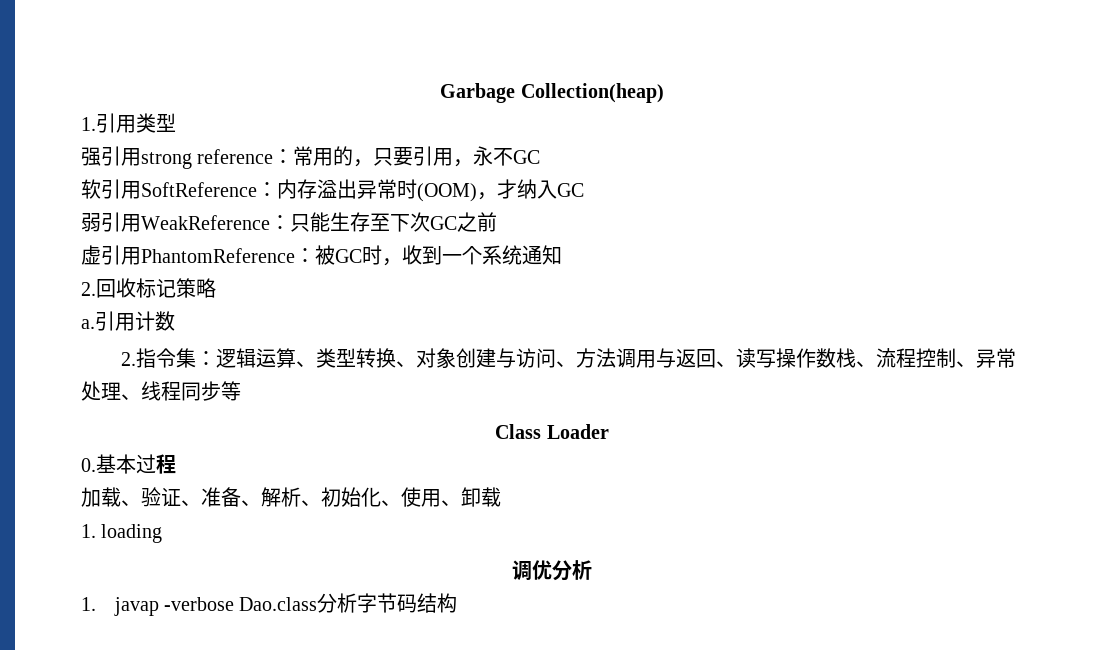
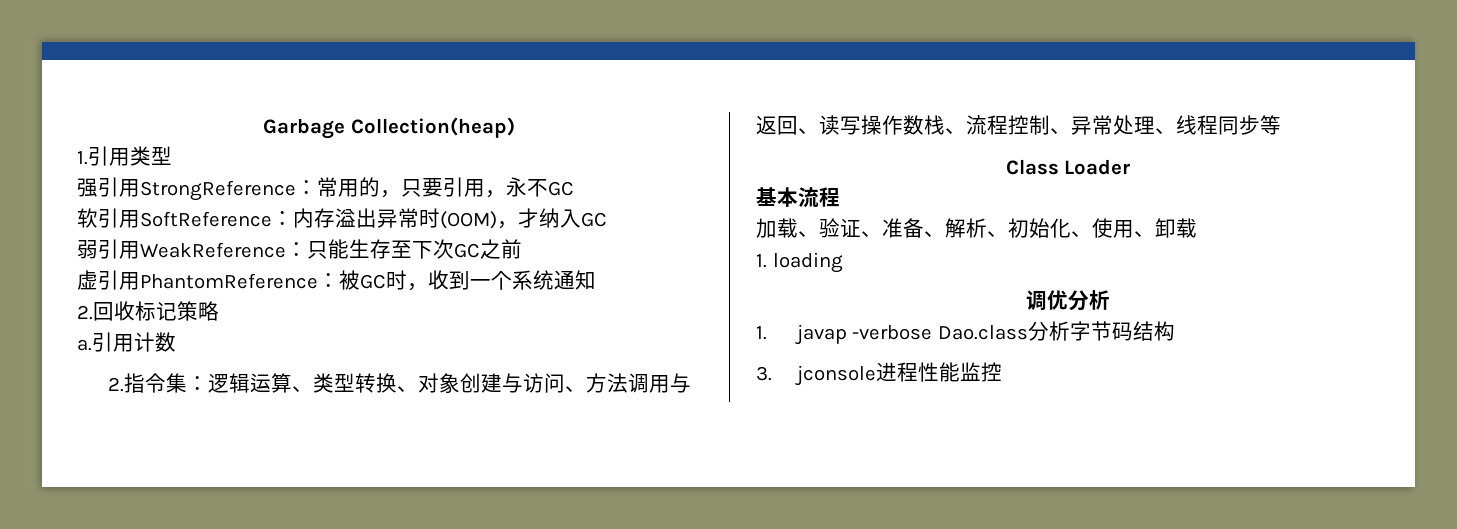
[141,149,274,169] strong reference -> [140,180,296,201] StrongReference
[81,454,156,474] 0.基本过 -> [756,187,819,208] 基本流
(458, 603) none -> [756,362,1002,386] // 3. jconsole进程性能监控

